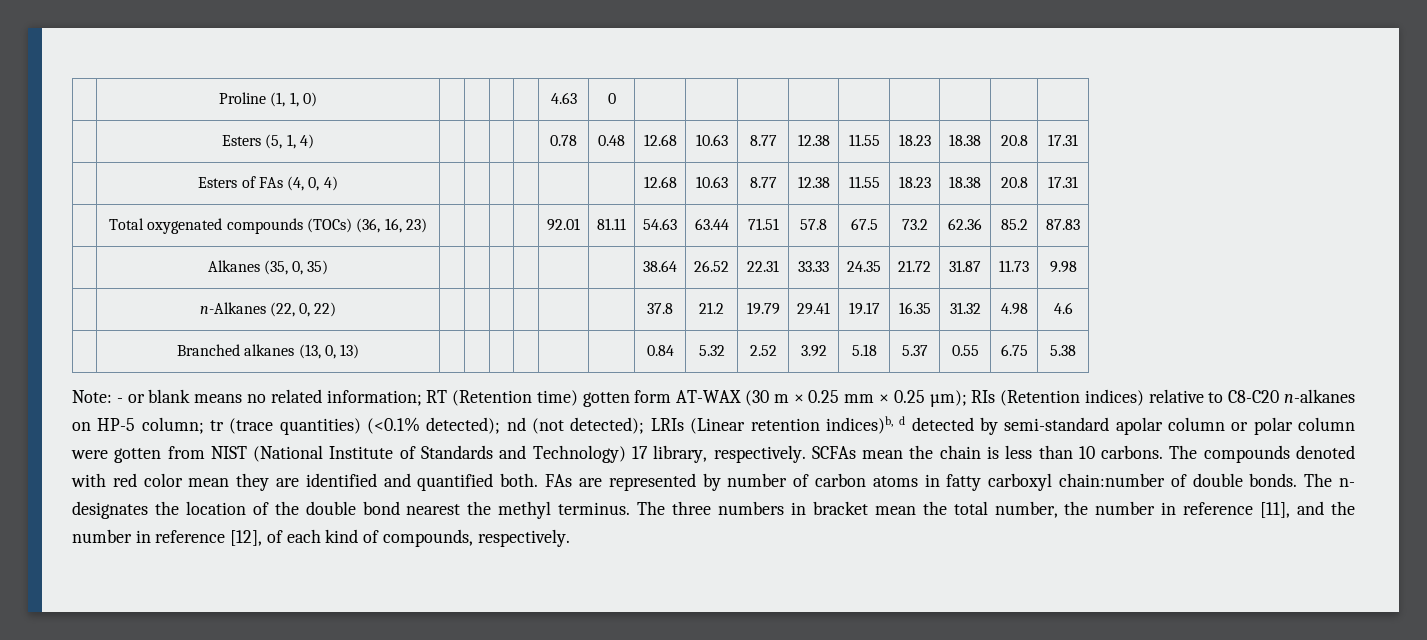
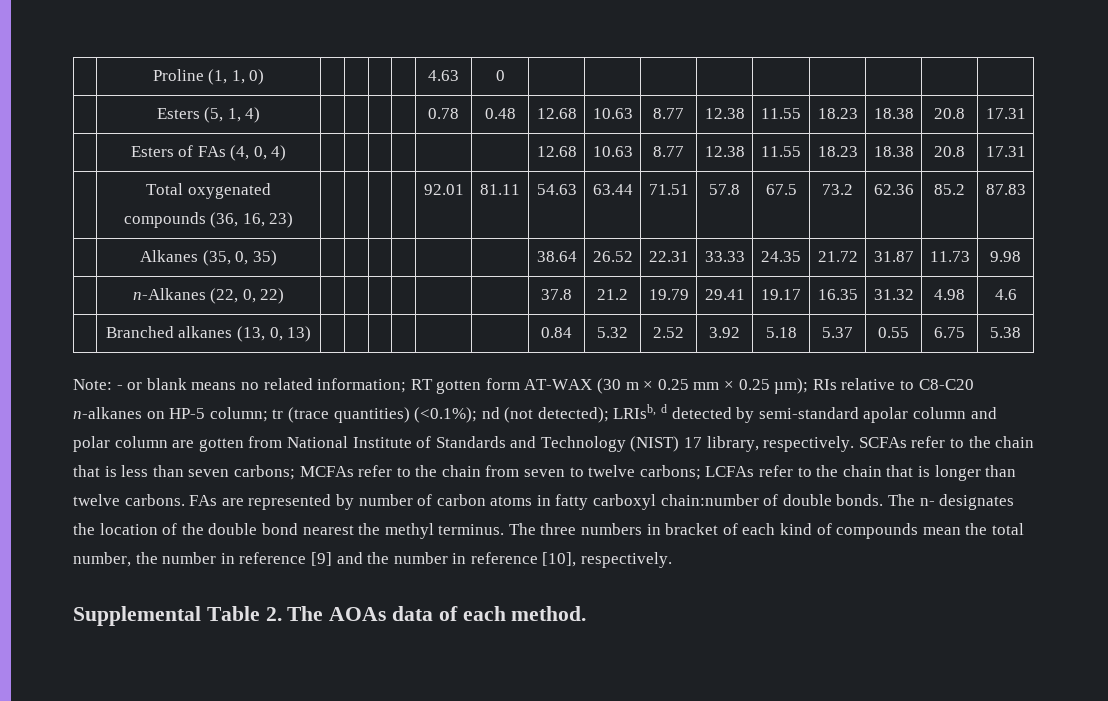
[307,218,352,233] (TOCs) -> (206, 220) none
[452,390,578,406] (Retention time) -> (433, 384) none
[1000,389,1144,406] (Retention indices) -> (837, 384) none
[367,417,501,434] (<0.1% detected); -> [414,407,478,423] (<0.1%);
[650,416,893,434] LRIs (Linear retention indices)b, -> [613,404,657,419] LRIsb,
[1231,422,1249,431] or -> [970,407,997,419] and
[71,450,108,459] were -> [172,440,195,448] are
[210,445,324,462] NIST (National -> [286,436,348,448] National
[532,445,626,463] Technology) -> [540,436,680,452] Technology (NIST)
[862,445,981,459] mean the chain -> [911,436,1035,448] [73,465,100,477] refer to the chain that
[1078,445,1355,463] [71,473,539,491] 10 carbons. The compounds denoted with red color mean they are identified and quantified both. -> [188,465,1017,481] [73,494,185,506] seven carbons; MCFAs refer to the chain from seven to twelve carbons; LCFAs refer to the chain that is longer than twelve carbons.
(868, 508) none -> [722,523,919,539] of each kind of compounds
[1260,502,1291,518] [11], -> [310,552,332,566] [9]
[230,529,570,547] [12], of each kind of compounds, respectively. -> [542,552,673,568] [73,606,587,626] [10], respectively. // Supplemental Table 2. The AOAs data of each method.

